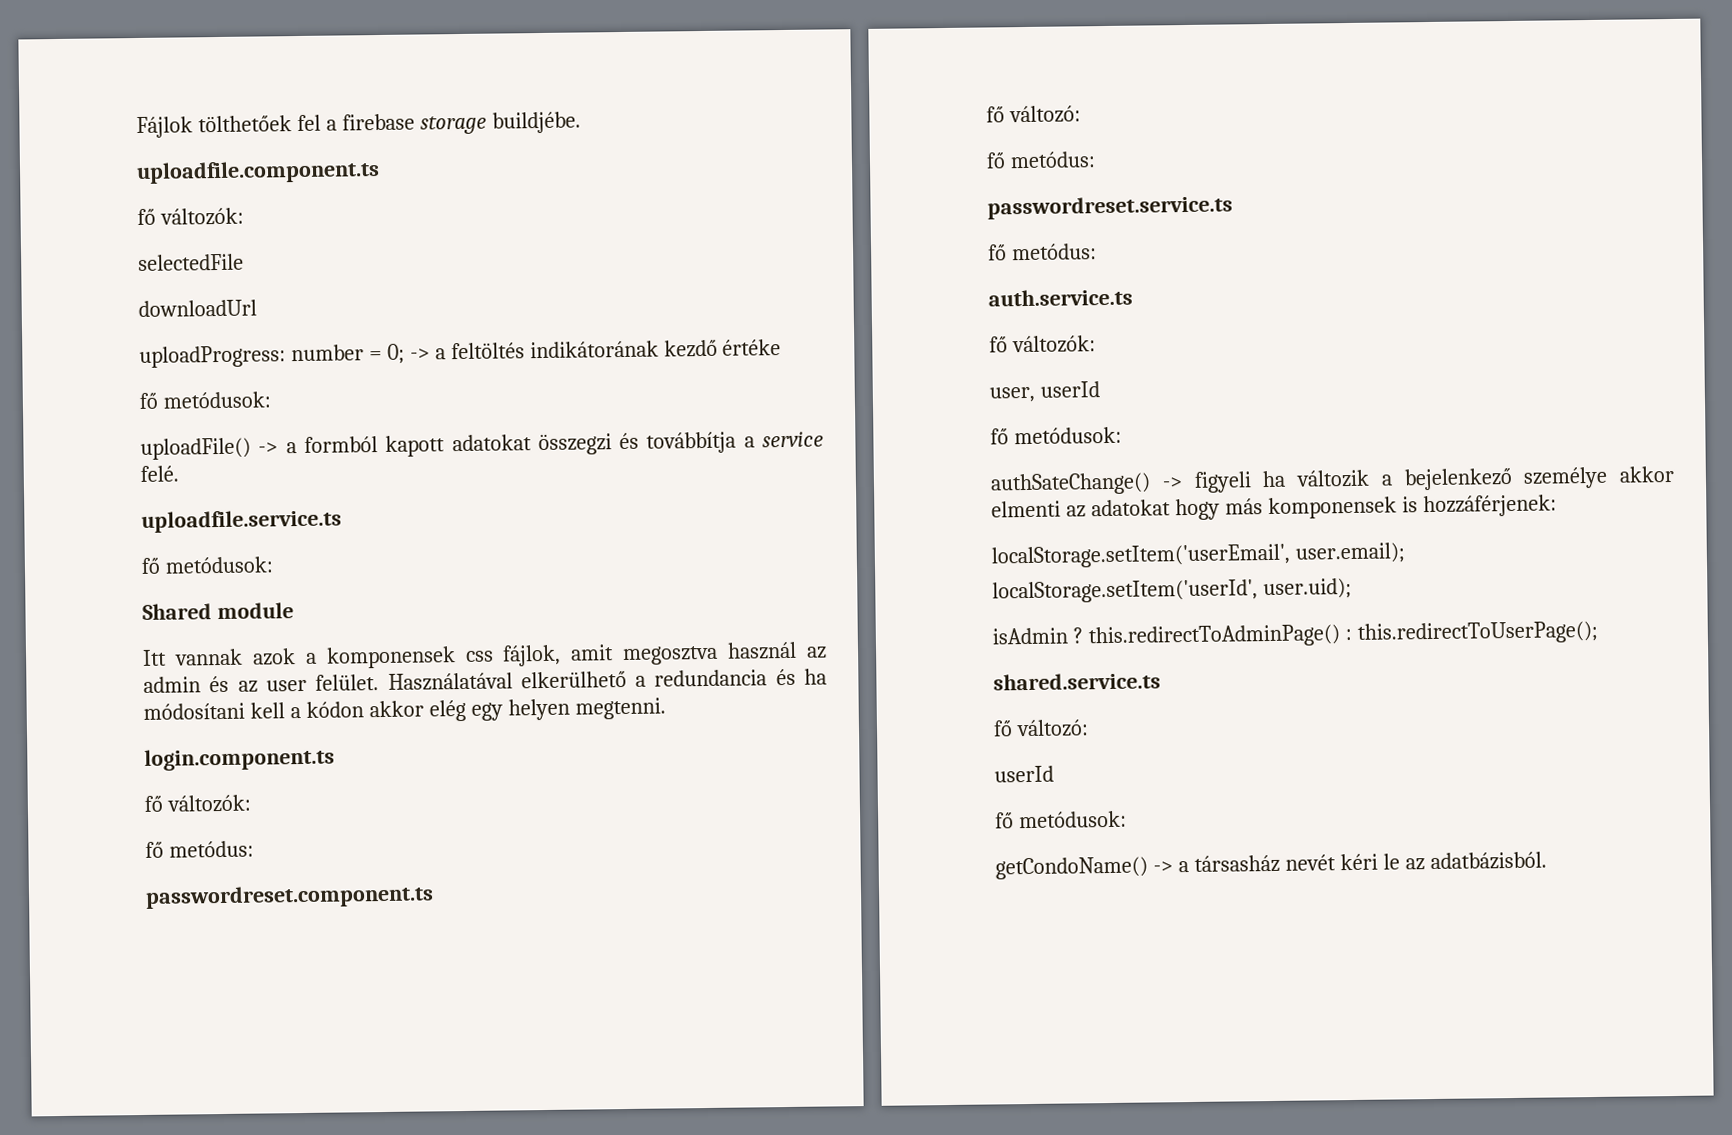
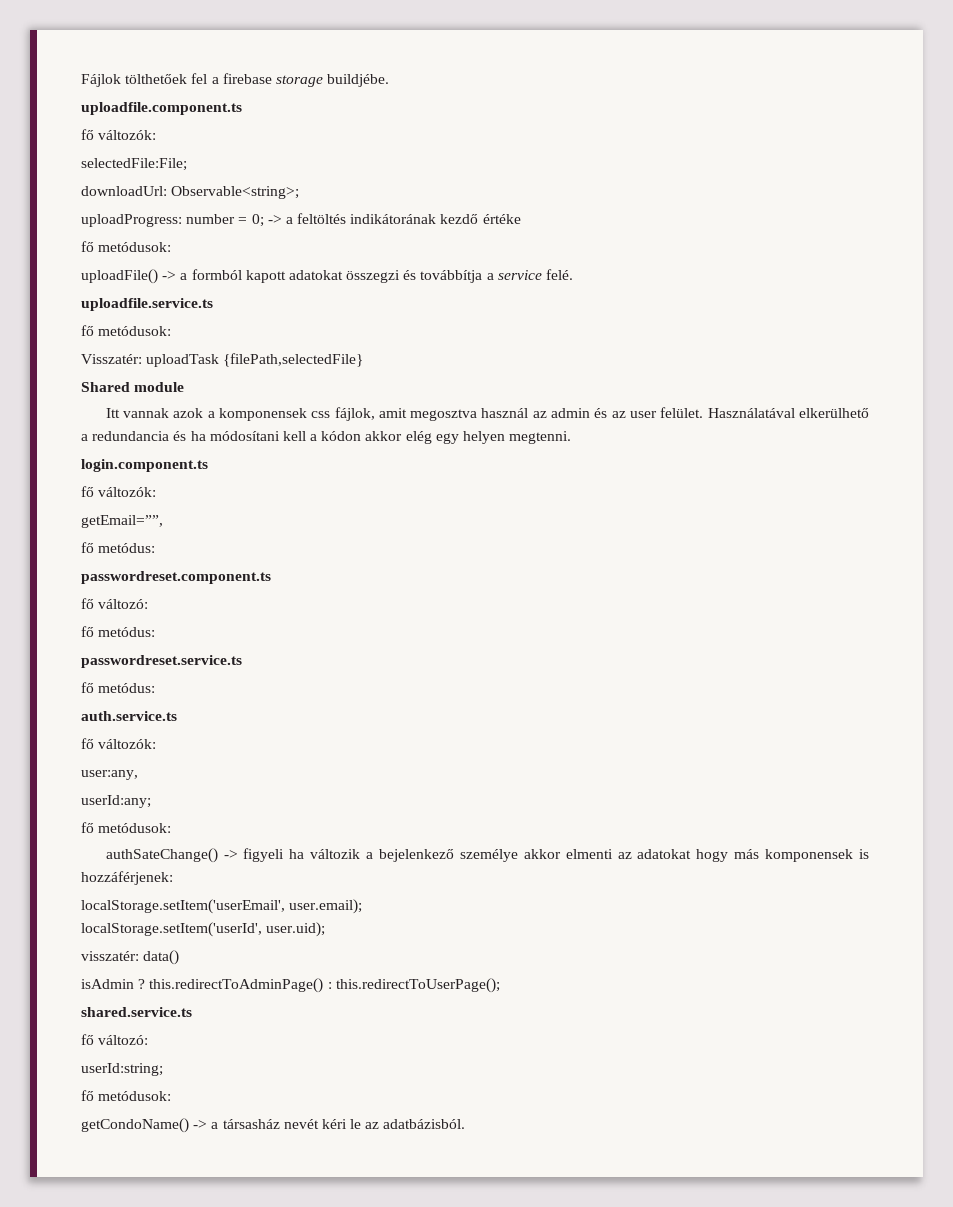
[138,253,244,271] [138,299,257,317] selectedFile // downloadUrl -> [81,158,187,171] [81,186,300,199] selectedFile:File; // downloadUrl: Observable<string>;
(274, 565) none -> [81,353,364,367] // Visszatér: uploadTask {filePath,selectedFile}
(251, 803) none -> [81,515,163,528] // getEmail=””,
[989,381,1100,403] user, userId -> [81,770,138,780] [81,795,151,808] user:any, // userId:any;
(1352, 588) none -> [81,950,180,965] // visszatér: data()
[994,765,1054,783] userId -> [81,1063,163,1076] userId:string;

